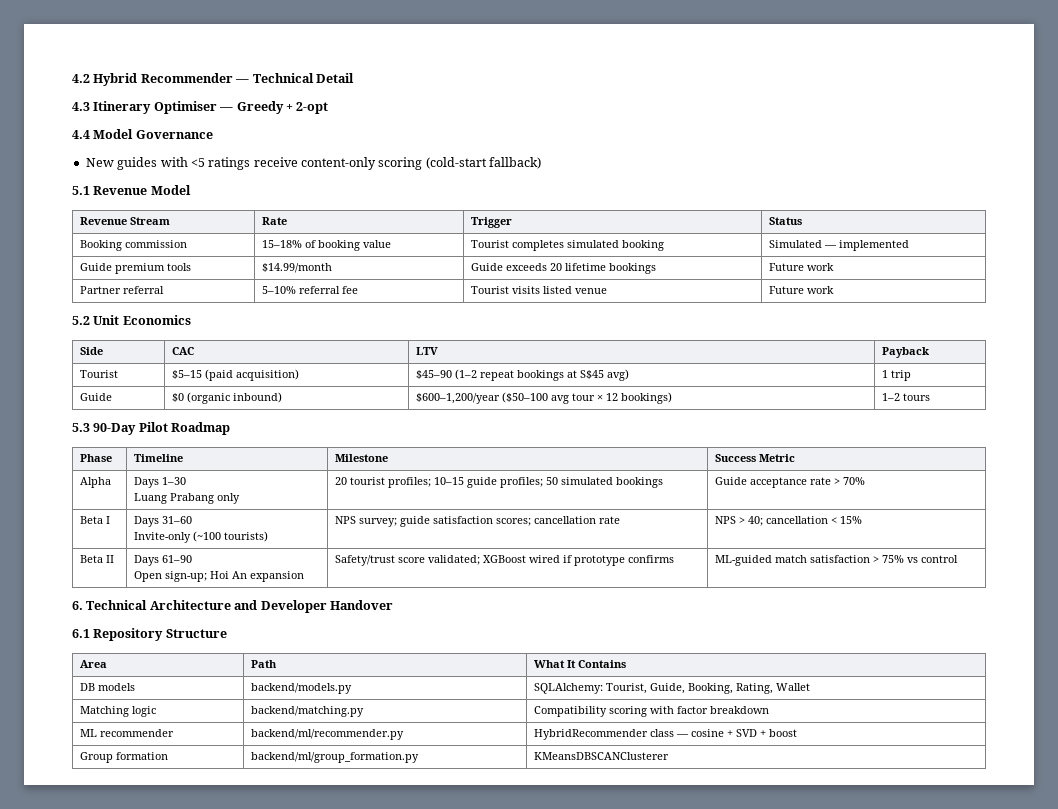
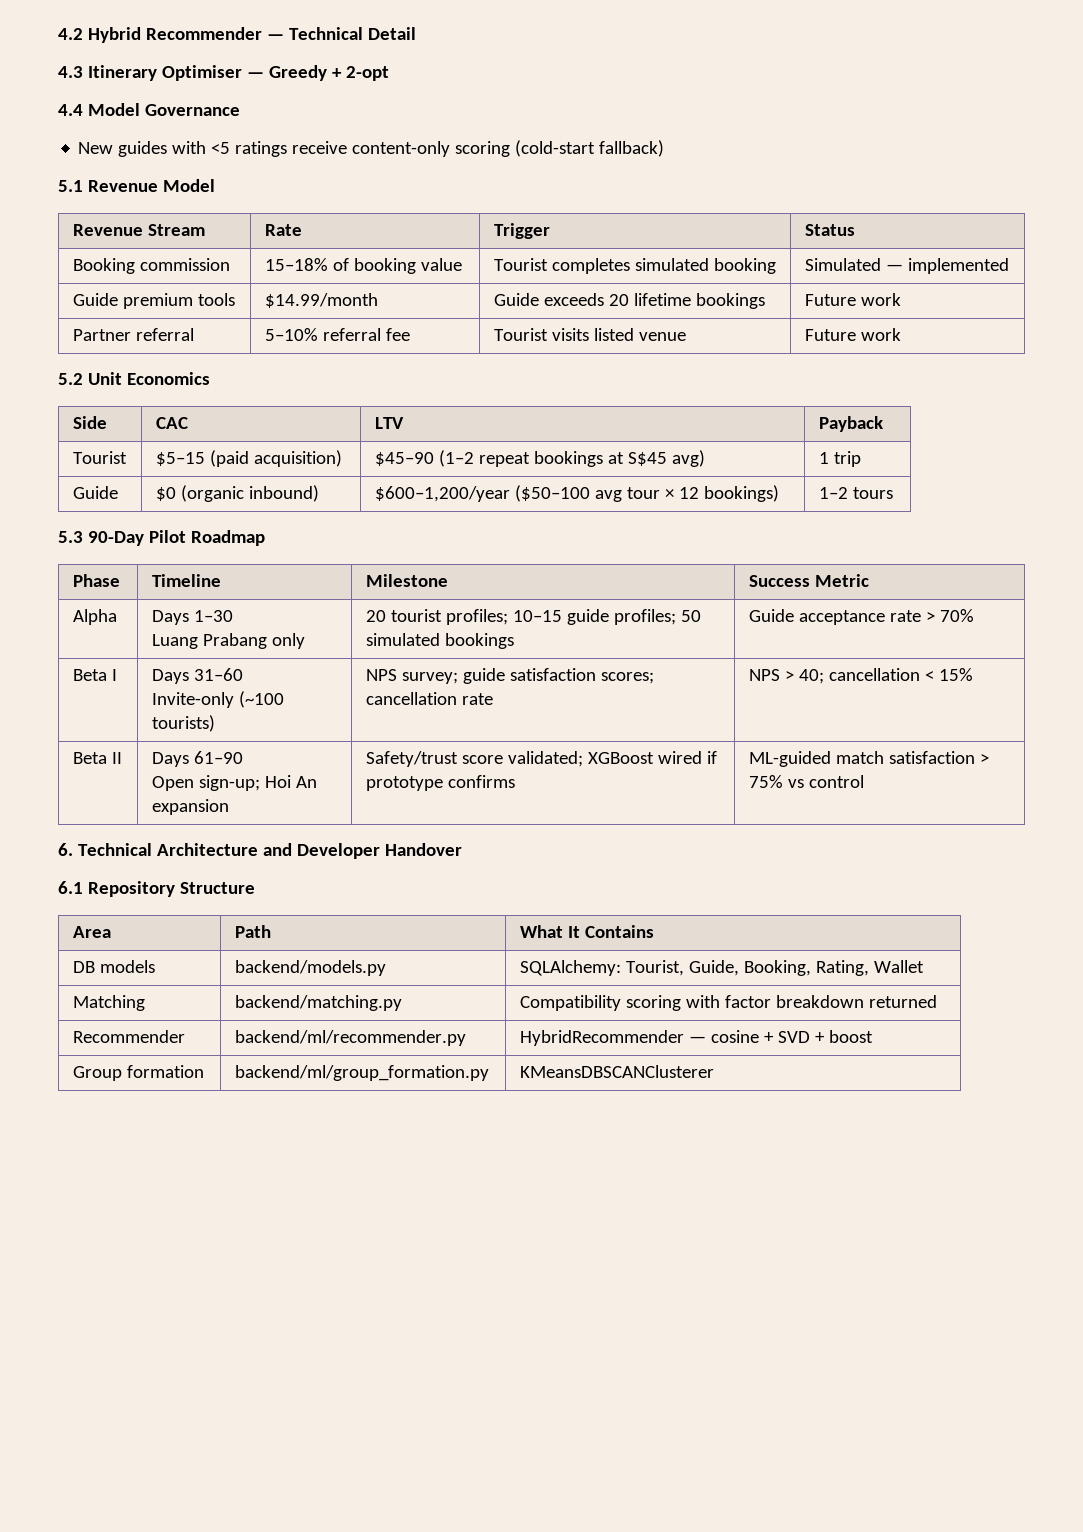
[132,706,157,717] logic -> (145, 1003) none
[80,729,175,737] // ML recommender -> [868,995,937,1008] [72,1030,185,1043] returned // Recommender
[650,729,675,737] class -> (684, 1038) none

